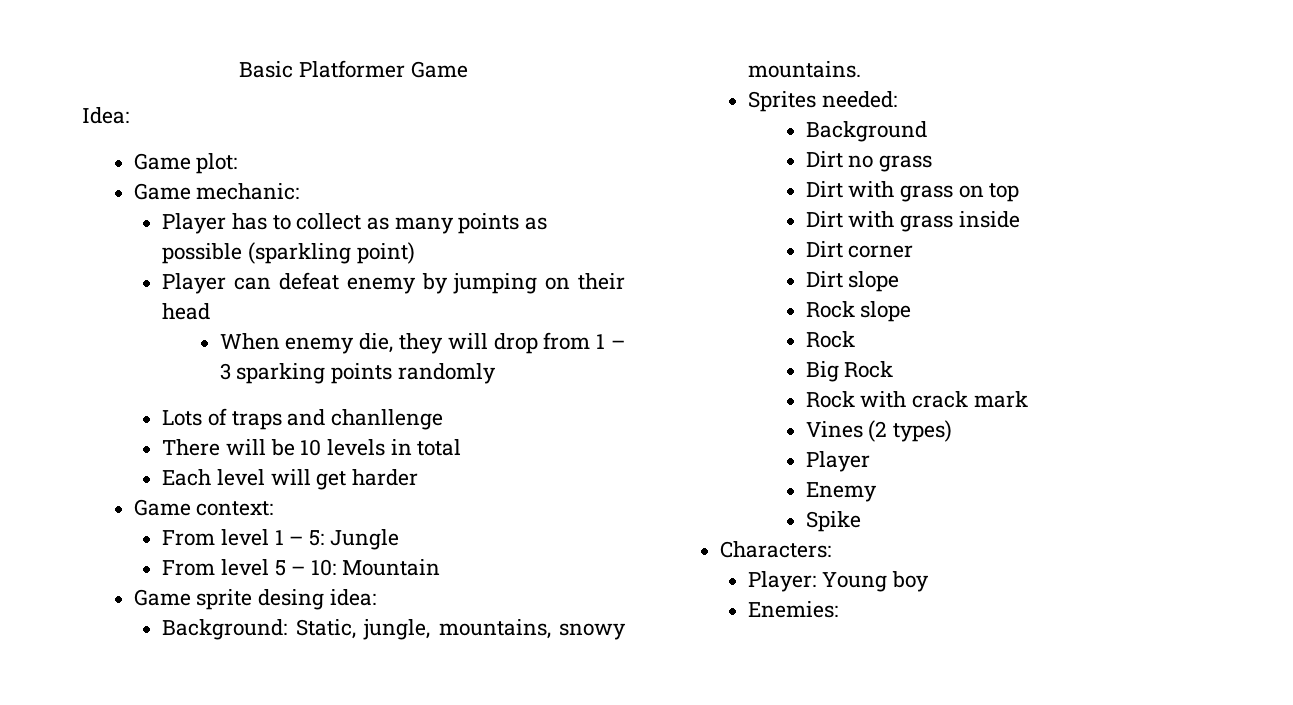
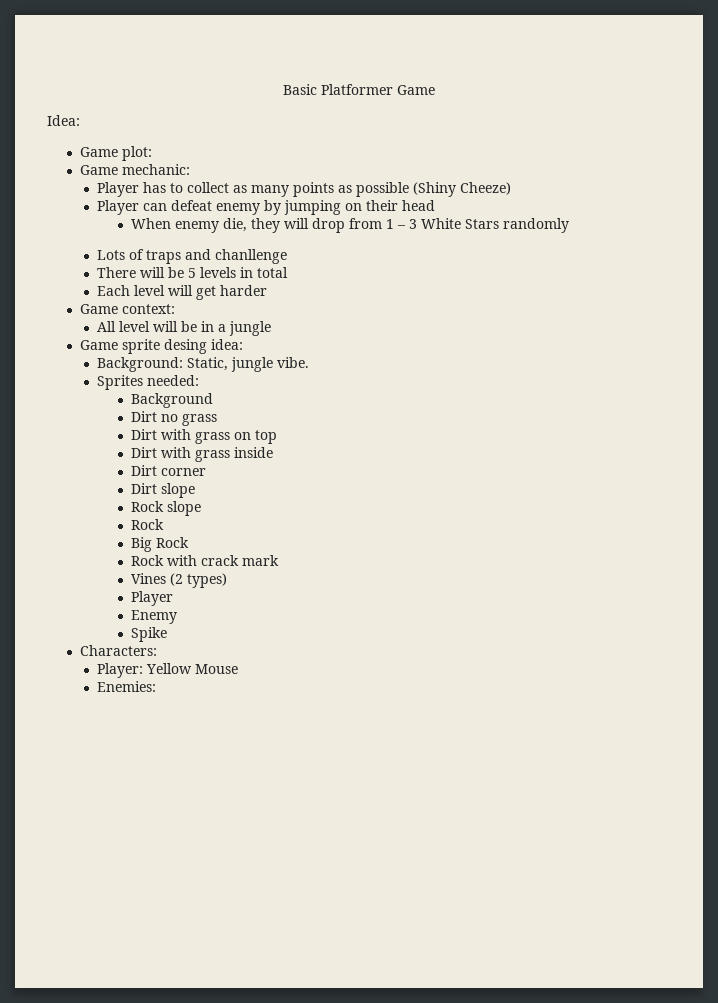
[247,242,415,264] (sparkling point) -> [412,182,511,197] (Shiny Cheeze)
[236,363,392,384] sparking points -> [421,218,500,229] White Stars
[300,439,322,456] 10 -> [187,268,196,278] 5
[162,529,399,550] [162,559,440,576] From level 1 – 5: Jungle // From level 5 – 10: Mountain -> [96,321,271,336] All level will be in a jungle
[363,619,626,640] [748,61,862,78] jungle, mountains, snowy mountains. -> [230,357,309,372] jungle vibe.
[821,571,929,592] Young boy -> [145,663,238,674] Yellow Mouse

